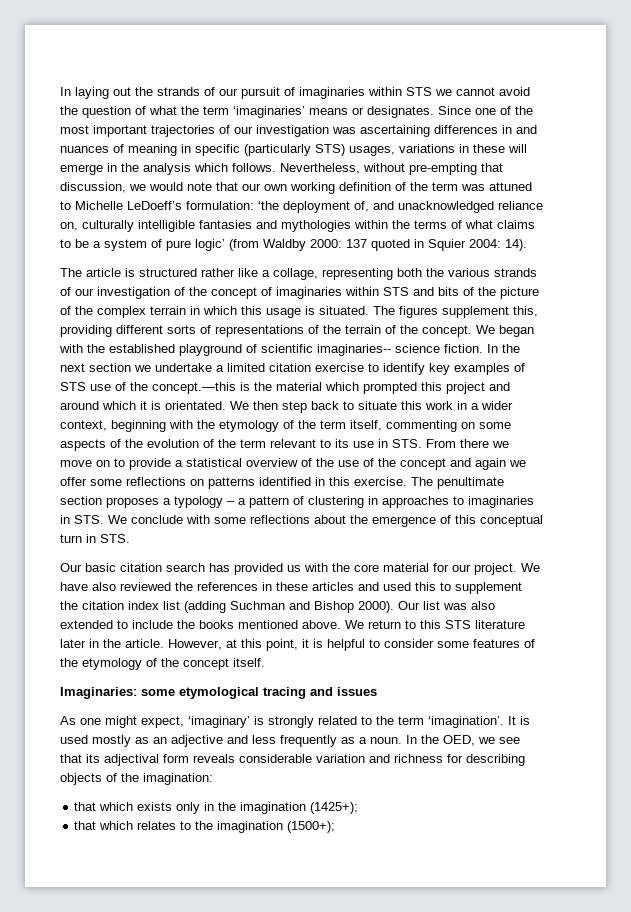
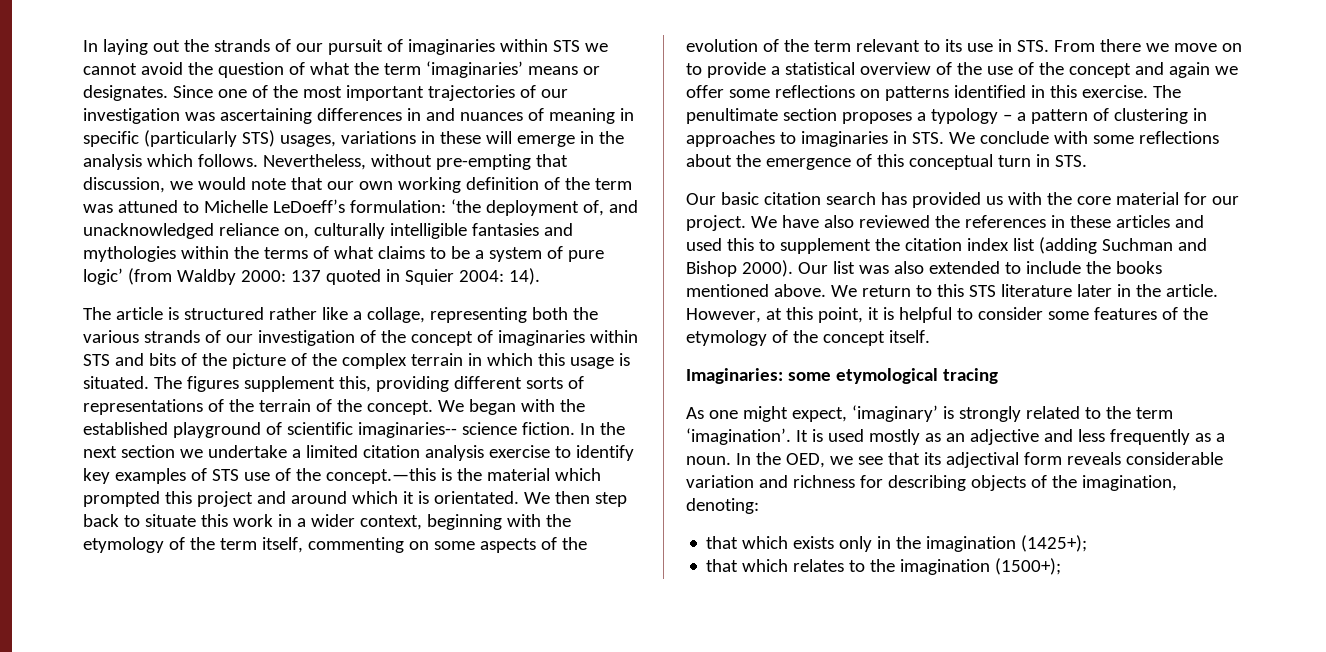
(311, 367) none -> [424,445,484,461] analysis
[310,687,377,696] and issues -> (998, 376) none
[143,773,213,785] imagination: -> [1081,475,1177,491] [686,498,759,514] imagination, denoting:

